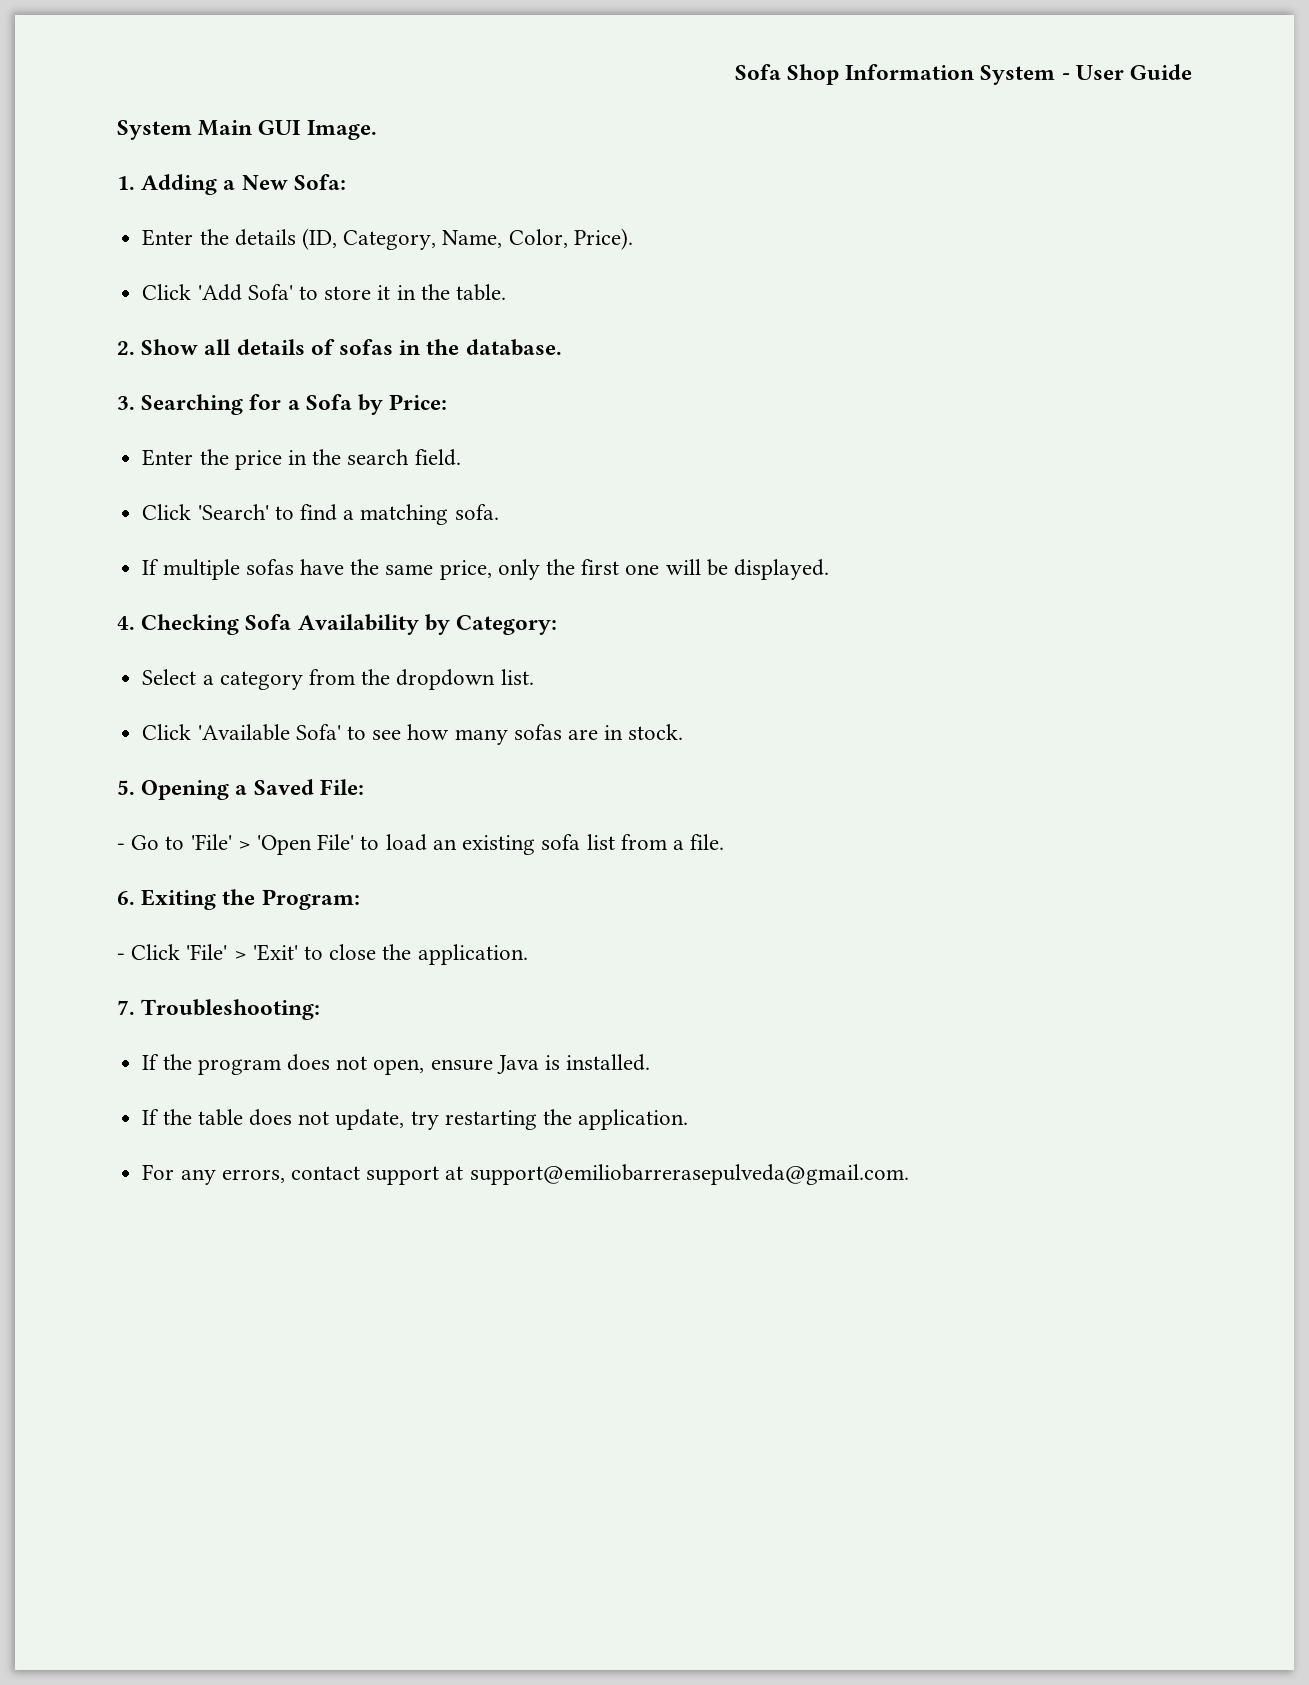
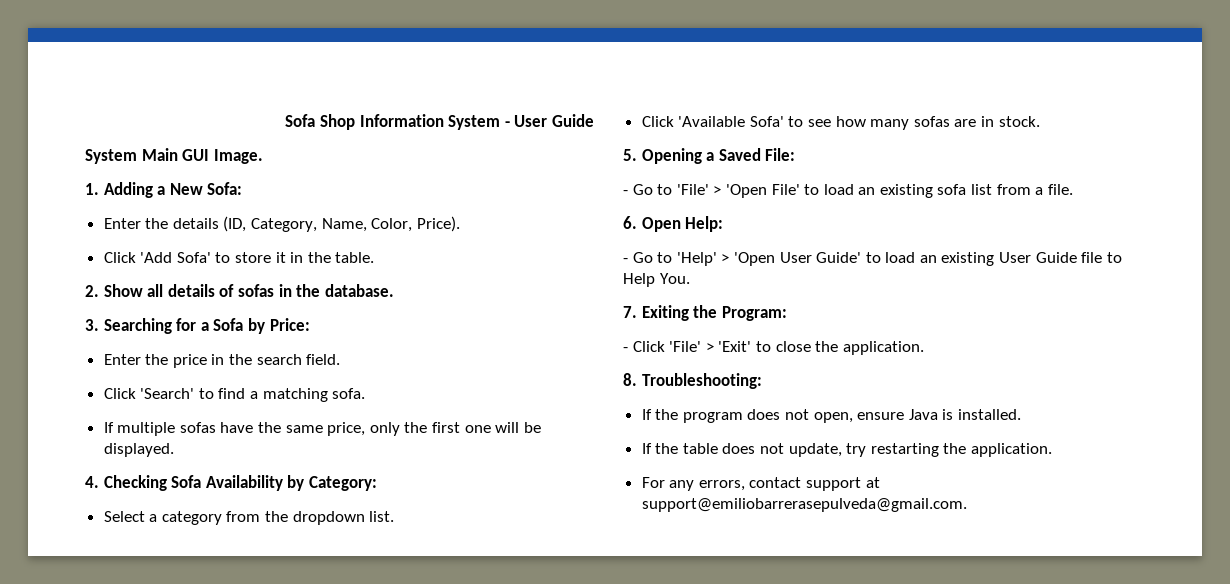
(135, 898) none -> [641,216,724,232] [623,252,1122,266] [623,273,690,287] [623,306,637,318] Open Help: // - Go to 'Help' > 'Open User Guide' to load an existing User Guide file to Help You. // 7.
[117,1000,135,1015] 7. -> [623,373,637,386] 8.

